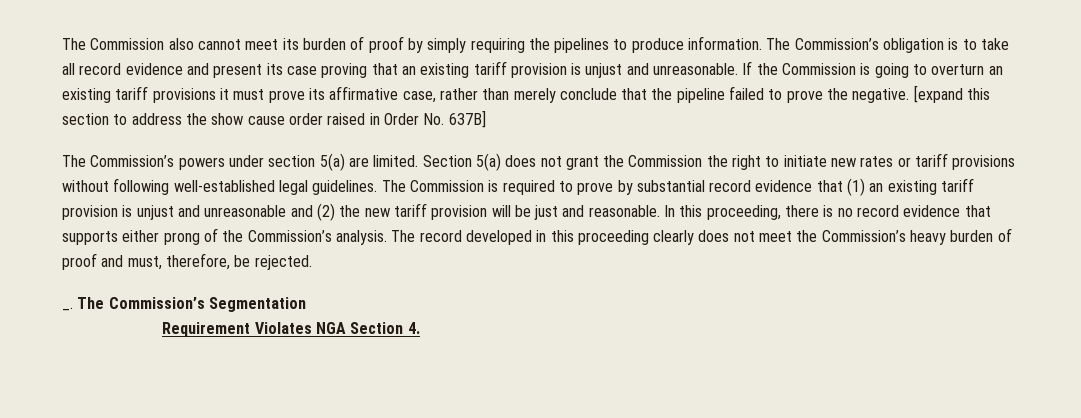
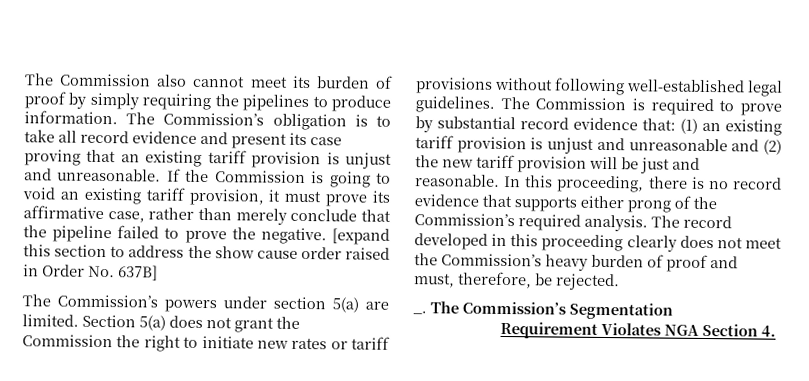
[931,64,1003,75] [62,86,216,103] overturn an existing tariff provisions -> [22,187,265,206] void an existing tariff provision,
[816,180,843,192] that -> [642,118,676,131] that:
(332, 236) none -> [518,214,581,231] required

